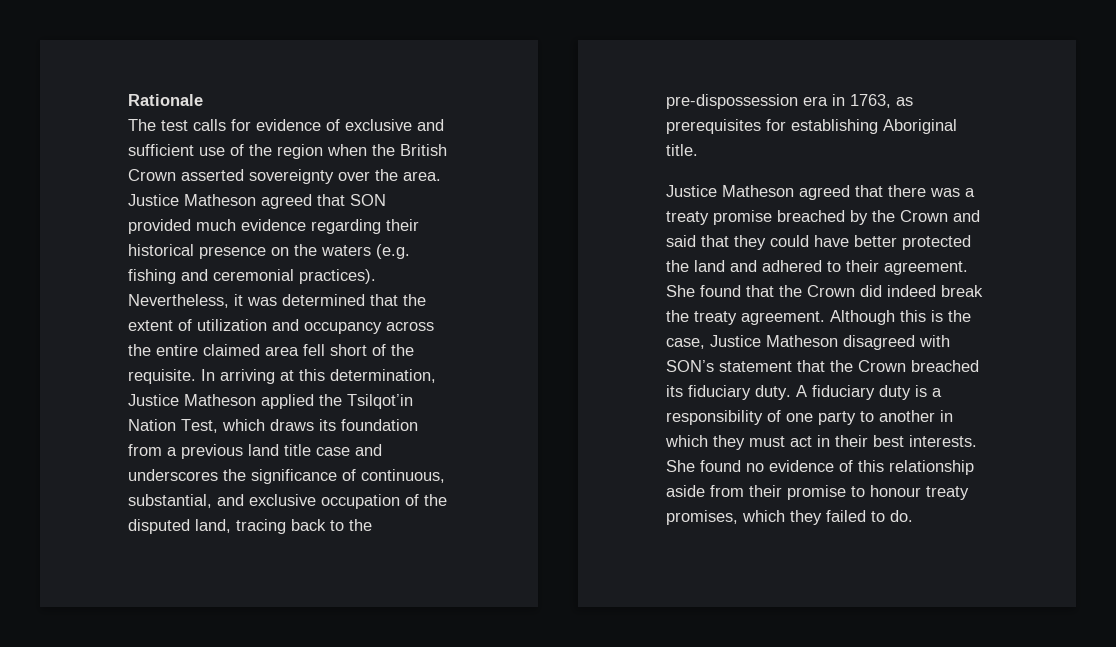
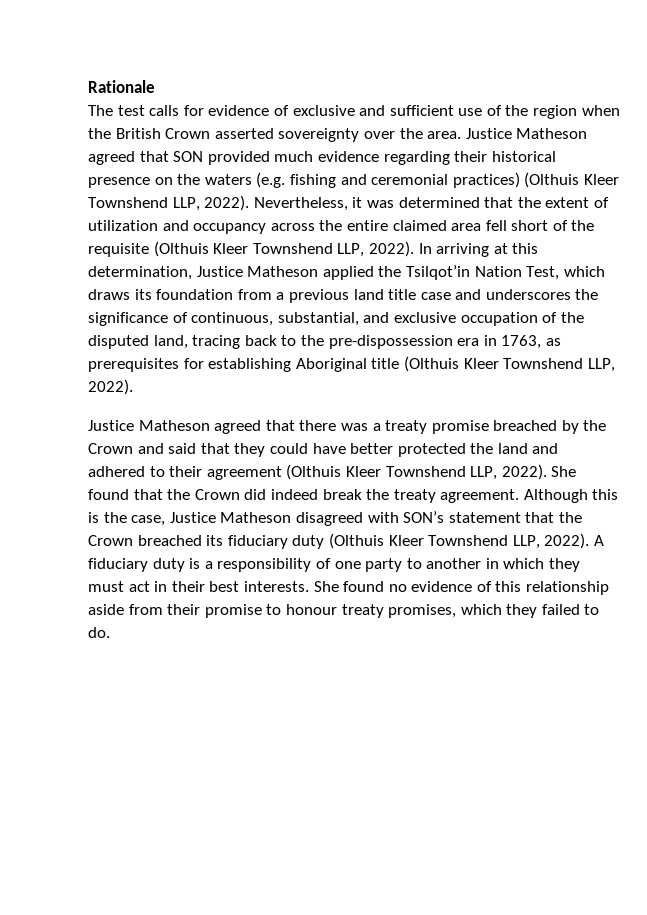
[299,269,376,284] practices). -> [452,172,619,188] [88,195,250,211] practices) (Olthuis Kleer Townshend LLP, 2022).
[128,369,196,384] requisite. -> [88,241,414,257] requisite (Olthuis Kleer Townshend LLP, 2022).
[666,144,698,156] title. -> [371,356,615,372] [88,379,133,395] title (Olthuis Kleer Townshend LLP, 2022).
[884,261,968,275] agreement. -> [206,464,547,480] agreement (Olthuis Kleer Townshend LLP, 2022).
[755,385,791,400] duty. -> [292,533,590,549] duty (Olthuis Kleer Townshend LLP, 2022).

